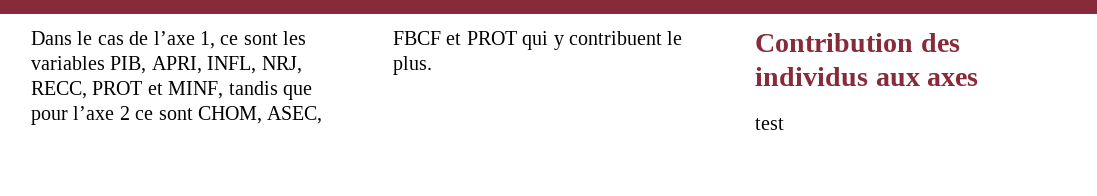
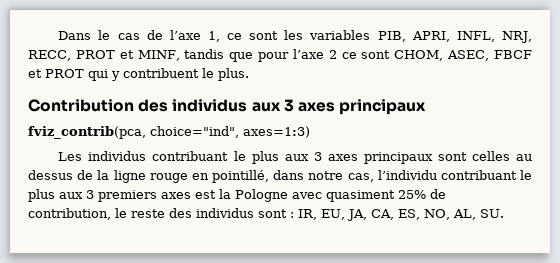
[927,73,979,86] [755,118,784,130] axes // test -> [283,99,427,115] [28,126,310,139] [58,151,532,164] [28,170,532,183] [28,189,446,202] [28,208,504,221] 3 axes principaux // fviz_contrib(pca, choice="ind", axes=1:3) // Les individus contribuant le plus aux 3 axes principaux sont celles au dessus de la ligne rouge en pointillé, dans notre cas, l’individu contribuant le plus aux 3 premiers axes est la Pologne avec quasiment 25% de contribution, le reste des individus sont : IR, EU, JA, CA, ES, NO, AL, SU.

